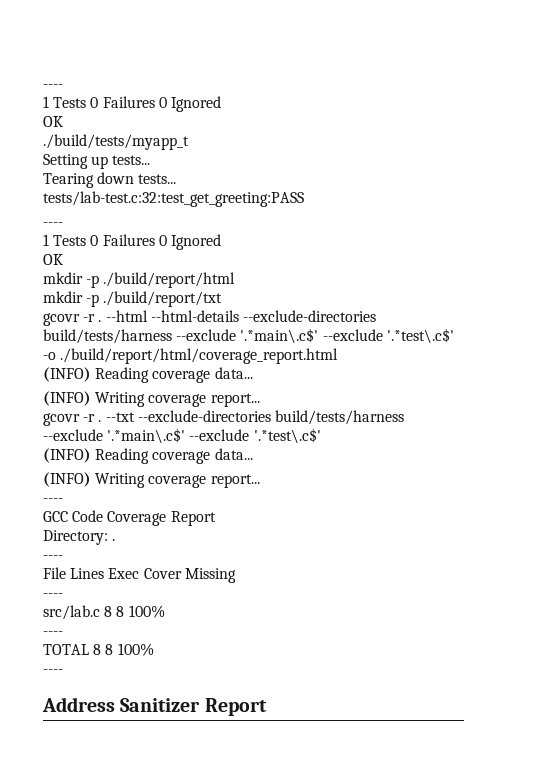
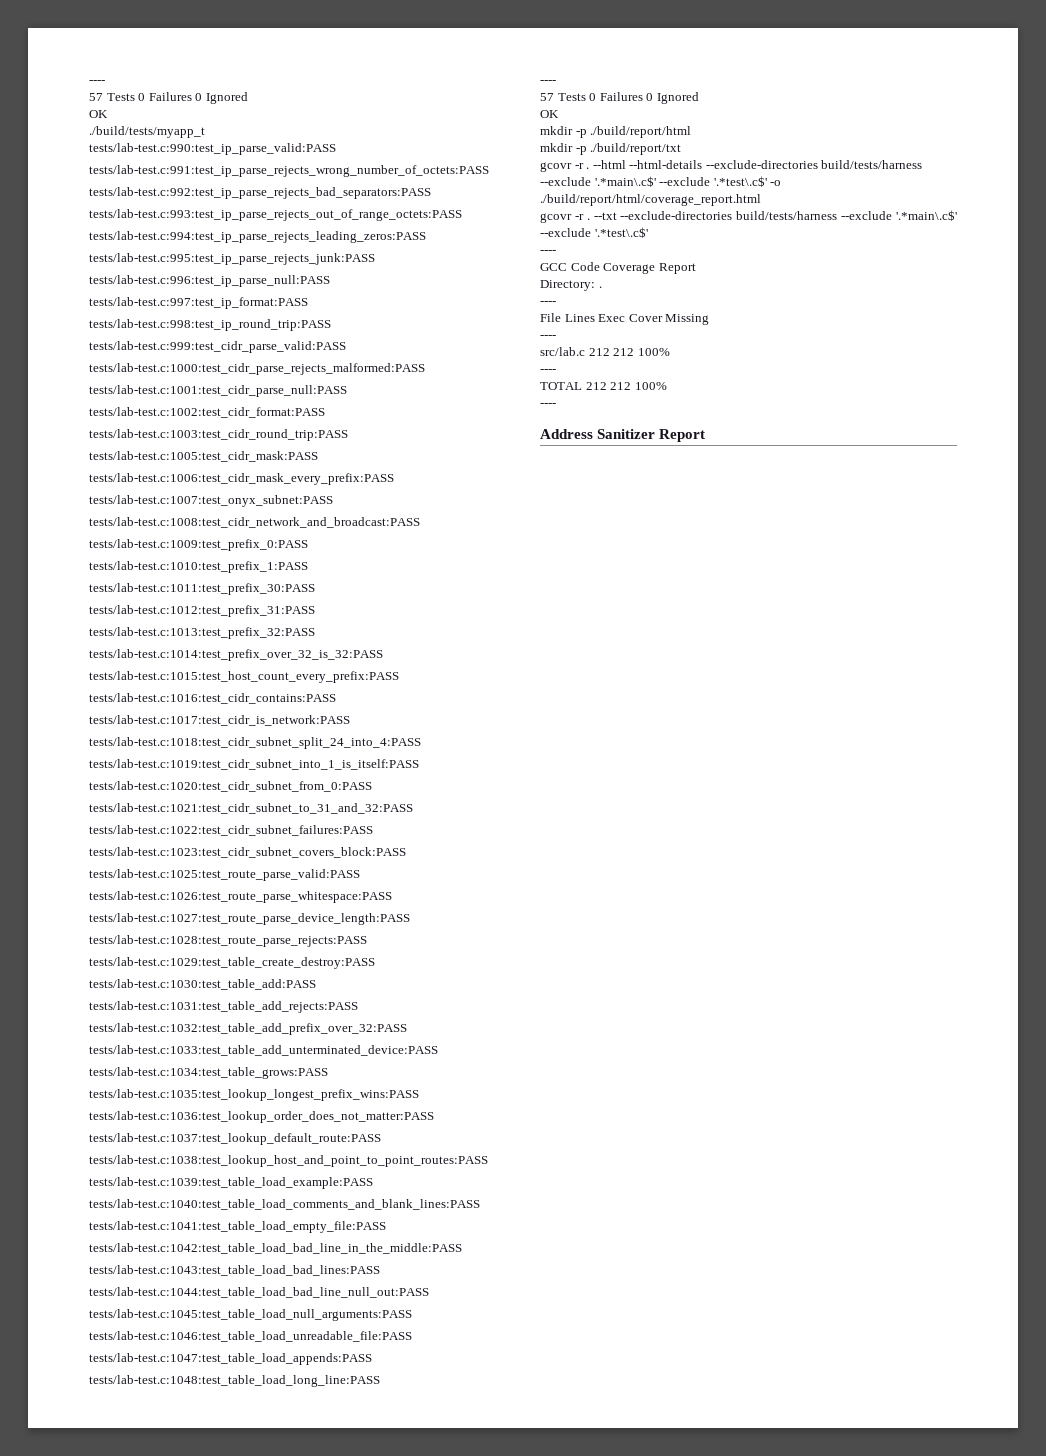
[43,84,63,89] [43,96,49,108] ---- // 1 -> [89,80,105,84] [89,93,103,101] ---- // 57
[43,154,151,169] [43,172,177,188] [43,191,304,207] [43,222,63,227] [43,234,49,246] Setting up tests... // Tearing down tests... // tests/lab-test.c:32:test_get_greeting:PASS // ---- // 1 -> [89,143,336,155] [89,165,489,177] [89,187,431,199] [89,209,462,221] [89,231,426,243] [89,253,375,265] [89,275,330,287] [89,297,308,309] [89,319,331,331] [89,341,346,353] [89,363,425,375] [89,385,347,397] [89,407,325,418] [89,429,348,441] [89,451,318,462] [89,473,394,485] [89,495,333,507] [89,517,420,528] [89,539,308,551] [89,561,308,573] [89,583,315,595] [89,605,315,617] [89,627,315,639] [89,649,383,661] [89,671,399,683] [89,693,336,704] [89,715,350,726] [89,737,421,749] [89,759,419,770] [89,781,372,792] [89,803,413,814] [89,825,373,836] [89,847,406,858] [89,869,360,881] [89,891,392,903] [89,913,410,925] [89,935,367,947] [89,957,375,969] [89,979,316,990] [89,1001,358,1013] [89,1023,407,1035] [89,1045,438,1056] [89,1067,328,1079] [89,1089,419,1101] [89,1111,434,1123] [89,1133,381,1145] [89,1155,488,1167] [89,1177,373,1189] [89,1199,480,1210] [89,1221,386,1233] [89,1243,462,1254] [89,1265,380,1276] [89,1287,429,1298] [89,1309,412,1321] [89,1331,412,1342] [89,1353,372,1365] [89,1375,380,1387] [540,80,556,84] [540,93,554,101] tests/lab-test.c:990:test_ip_parse_valid:PASS // tests/lab-test.c:991:test_ip_parse_rejects_wrong_number_of_octets:PASS // tests/lab-test.c:992:test_ip_parse_rejects_bad_separators:PASS // tests/lab-test.c:993:test_ip_parse_rejects_out_of_range_octets:PASS // tests/lab-test.c:994:test_ip_parse_rejects_leading_zeros:PASS // tests/lab-test.c:995:test_ip_parse_rejects_junk:PASS // tests/lab-test.c:996:test_ip_parse_null:PASS // tests/lab-test.c:997:test_ip_format:PASS // tests/lab-test.c:998:test_ip_round_trip:PASS // tests/lab-test.c:999:test_cidr_parse_valid:PASS // tests/lab-test.c:1000:test_cidr_parse_rejects_malformed:PASS // tests/lab-test.c:1001:test_cidr_parse_null:PASS // tests/lab-test.c:1002:test_cidr_format:PASS // tests/lab-test.c:1003:test_cidr_round_trip:PASS // tests/lab-test.c:1005:test_cidr_mask:PASS // tests/lab-test.c:1006:test_cidr_mask_every_prefix:PASS // tests/lab-test.c:1007:test_onyx_subnet:PASS // tests/lab-test.c:1008:test_cidr_network_and_broadcast:PASS // tests/lab-test.c:1009:test_prefix_0:PASS // tests/lab-test.c:1010:test_prefix_1:PASS // tests/lab-test.c:1011:test_prefix_30:PASS // tests/lab-test.c:1012:test_prefix_31:PASS // tests/lab-test.c:1013:test_prefix_32:PASS // tests/lab-test.c:1014:test_prefix_over_32_is_32:PASS // tests/lab-test.c:1015:test_host_count_every_prefix:PASS // tests/lab-test.c:1016:test_cidr_contains:PASS // tests/lab-test.c:1017:test_cidr_is_network:PASS // tests/lab-test.c:1018:test_cidr_subnet_split_24_into_4:PASS // tests/lab-test.c:1019:test_cidr_subnet_into_1_is_itself:PASS // tests/lab-test.c:1020:test_cidr_subnet_from_0:PASS // tests/lab-test.c:1021:test_cidr_subnet_to_31_and_32:PASS // tests/lab-test.c:1022:test_cidr_subnet_failures:PASS // tests/lab-test.c:1023:test_cidr_subnet_covers_block:PASS // tests/lab-test.c:1025:test_route_parse_valid:PASS // tests/lab-test.c:1026:test_route_parse_whitespace:PASS // tests/lab-test.c:1027:test_route_parse_device_length:PASS // tests/lab-test.c:1028:test_route_parse_rejects:PASS // tests/lab-test.c:1029:test_table_create_destroy:PASS // tests/lab-test.c:1030:test_table_add:PASS // tests/lab-test.c:1031:test_table_add_rejects:PASS // tests/lab-test.c:1032:test_table_add_prefix_over_32:PASS // tests/lab-test.c:1033:test_table_add_unterminated_device:PASS // tests/lab-test.c:1034:test_table_grows:PASS // tests/lab-test.c:1035:test_lookup_longest_prefix_wins:PASS // tests/lab-test.c:1036:test_lookup_order_does_not_matter:PASS // tests/lab-test.c:1037:test_lookup_default_route:PASS // tests/lab-test.c:1038:test_lookup_host_and_point_to_point_routes:PASS // tests/lab-test.c:1039:test_table_load_example:PASS // tests/lab-test.c:1040:test_table_load_comments_and_blank_lines:PASS // tests/lab-test.c:1041:test_table_load_empty_file:PASS // tests/lab-test.c:1042:test_table_load_bad_line_in_the_middle:PASS // tests/lab-test.c:1043:test_table_load_bad_lines:PASS // tests/lab-test.c:1044:test_table_load_bad_line_null_out:PASS // tests/lab-test.c:1045:test_table_load_null_arguments:PASS // tests/lab-test.c:1046:test_table_load_unreadable_file:PASS // tests/lab-test.c:1047:test_table_load_appends:PASS // tests/lab-test.c:1048:test_table_load_long_line:PASS // ---- // 57
[43,367,253,383] [43,391,260,407] // (INFO) Reading coverage data... // (INFO) Writing coverage report... -> (761, 200) none
[43,448,253,464] [43,472,260,488] // (INFO) Reading coverage data... // (INFO) Writing coverage report... -> (648, 232) none
[104,606,125,617] 8 8 -> [588,348,635,356] 212 212
[93,644,114,655] 8 8 -> [585,382,632,390] 212 212

